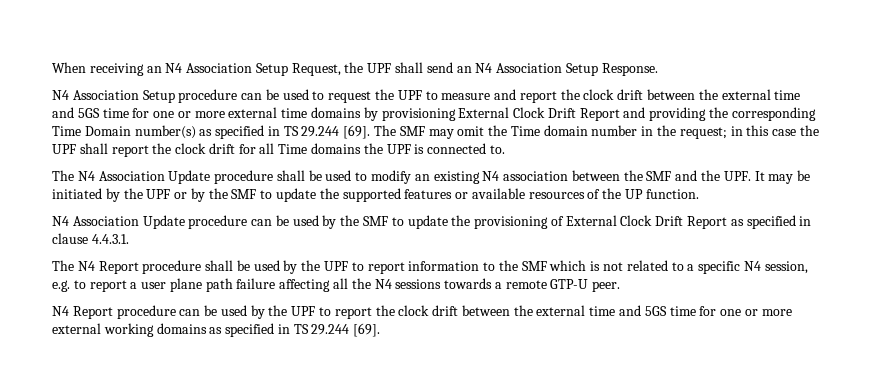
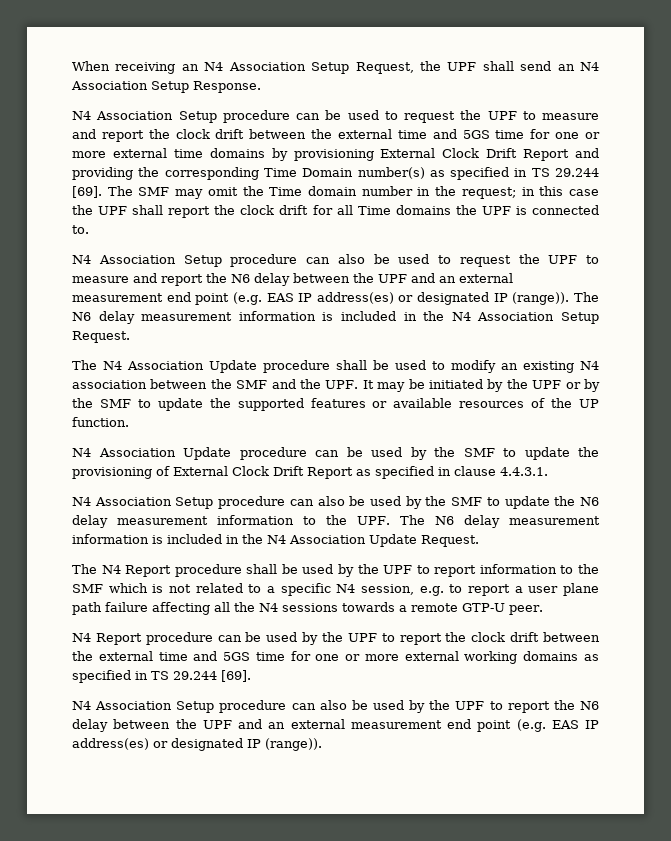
(505, 149) none -> [72,254,599,267] [72,273,513,286] [72,292,599,305] [72,311,600,324] [72,331,130,343] // N4 Association Setup procedure can also be used to request the UPF to measure and report the N6 delay between the UPF and an external measurement end point (e.g. EAS IP address(es) or designated IP (range)). The N6 delay measurement information is included in the N4 Association Setup Request.
(129, 239) none -> [72,496,600,509] [72,515,600,528] [72,534,479,547] // N4 Association Setup procedure can also be used by the SMF to update the N6 delay measurement information to the UPF. The N6 delay measurement information is included in the N4 Association Update Request.
(381, 330) none -> [72,700,600,713] [72,719,599,732] [72,738,322,751] // N4 Association Setup procedure can also be used by the UPF to report the N6 delay between the UPF and an external measurement end point (e.g. EAS IP address(es) or designated IP (range)).

